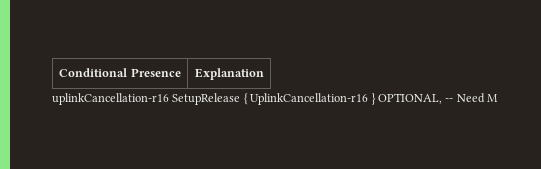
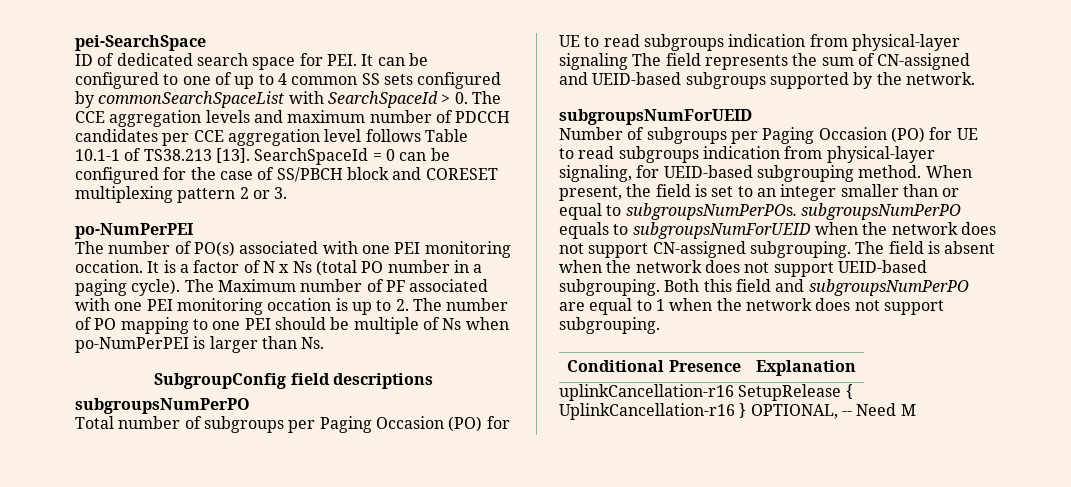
(59, 72) none -> [75,35,206,51] [75,53,428,70] [75,72,502,89] [75,91,501,108] [75,110,511,127] [75,129,468,146] [75,148,450,165] [75,167,498,184] [75,186,288,203] [75,223,193,239] [75,241,511,258] [75,260,483,276] [75,279,489,296] [75,298,509,315] [75,317,509,334] [75,336,325,353] [154,373,433,389] [75,398,250,414] [75,416,510,433] [559,34,960,51] [559,53,971,70] [559,72,975,89] [559,109,752,125] [559,127,978,144] [559,146,935,163] [559,165,972,182] [559,184,960,201] [559,203,961,220] [559,222,996,239] [559,241,996,258] [559,260,927,277] [559,279,969,296] [559,298,944,315] [559,317,660,334] pei-SearchSpace // ID of dedicated search space for PEI. It can be configured to one of up to 4 common SS sets configured by commonSearchSpaceList with SearchSpaceId > 0. The CCE aggregation levels and maximum number of PDCCH candidates per CCE aggregation level follows Table 10.1-1 of TS38.213 [13]. SearchSpaceId = 0 can be configured for the case of SS/PBCH block and CORESET multiplexing pattern 2 or 3. // po-NumPerPEI // The number of PO(s) associated with one PEI monitoring occation. It is a factor of N x Ns (total PO number in a paging cycle). The Maximum number of PF associated with one PEI monitoring occation is up to 2. The number of PO mapping to one PEI should be multiple of Ns when po-NumPerPEI is larger than Ns. // SubgroupConfig field descriptions // subgroupsNumPerPO // Total number of subgroups per Paging Occasion (PO) for UE to read subgroups indication from physical-layer signaling The field represents the sum of CN-assigned and UEID-based subgroups supported by the network. // subgroupsNumForUEID // Number of subgroups per Paging Occasion (PO) for UE to read subgroups indication from physical-layer signaling, for UEID-based subgrouping method. When present, the field is set to an integer smaller than or equal to subgroupsNumPerPOs. subgroupsNumPerPO equals to subgroupsNumForUEID when the network does not support CN-assigned subgrouping. The field is absent when the network does not support UEID-based subgrouping. Both this field and subgroupsNumPerPO are equal to 1 when the network does not support subgrouping. //

